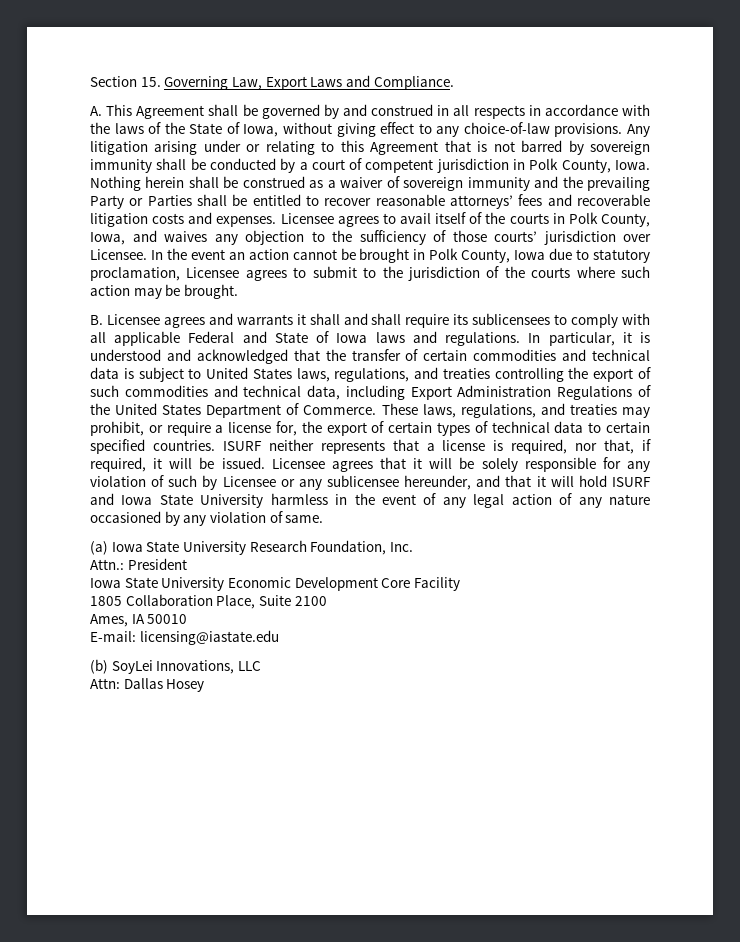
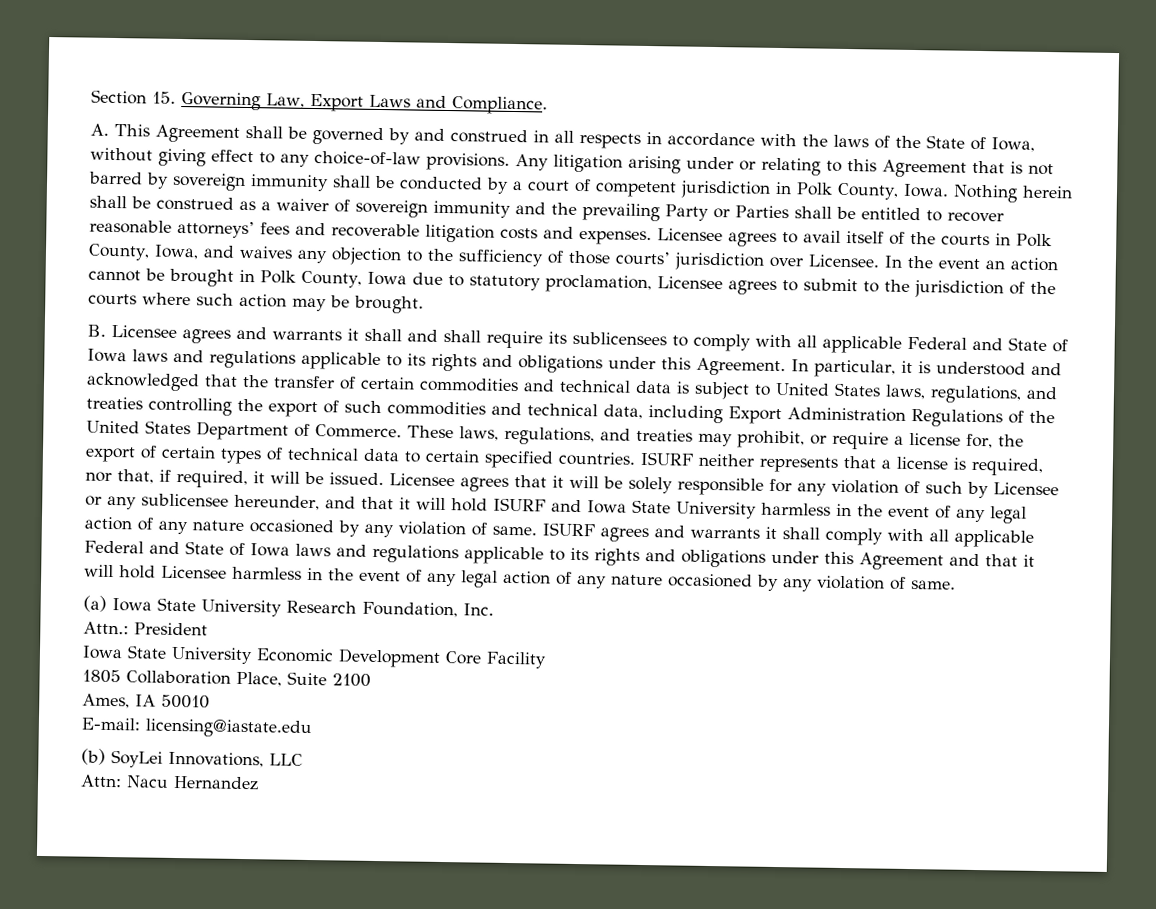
[445,332,521,346] regulations. -> [209,350,786,377] regulations applicable to its rights and obligations under this Agreement.
(324, 519) none -> [542,522,1034,548] [84,540,1035,571] [84,564,956,592] ISURF agrees and warrants it shall comply with all applicable Federal and State of Iowa laws and regulations applicable to its rights and obligations under this Agreement and that it will hold Licensee harmless in the event of any legal action of any nature occasioned by any violation of same.
[123,678,205,692] Dallas Hosey -> [126,775,259,791] Nacu Hernandez

